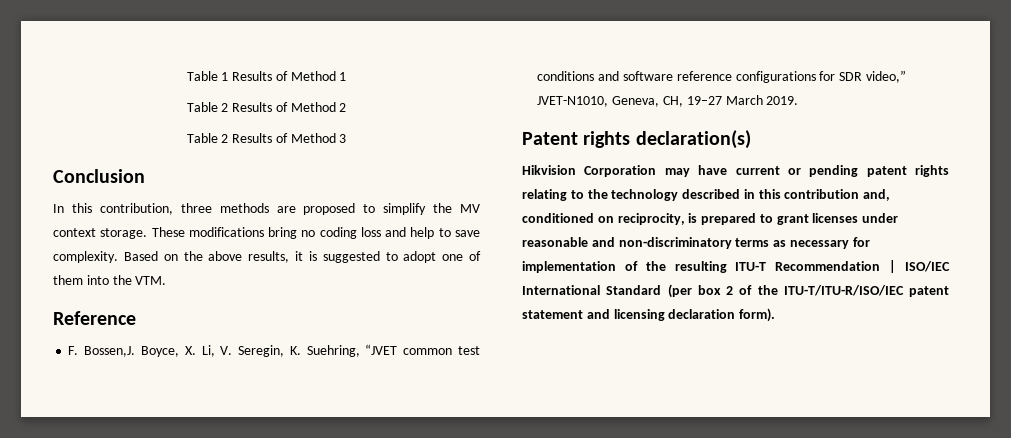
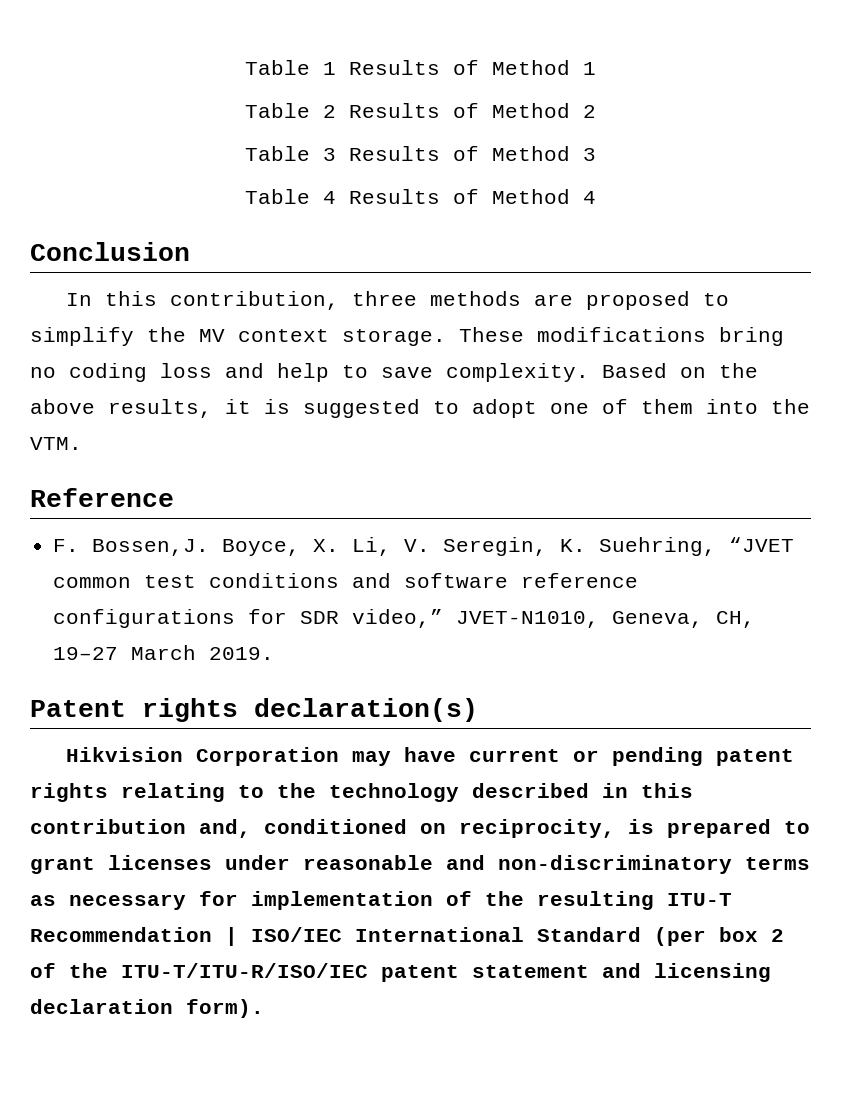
[221,134,229,143] 2 -> [323,148,336,161] 3
(347, 138) none -> [245,189,596,204] // Table 4 Results of Method 4

